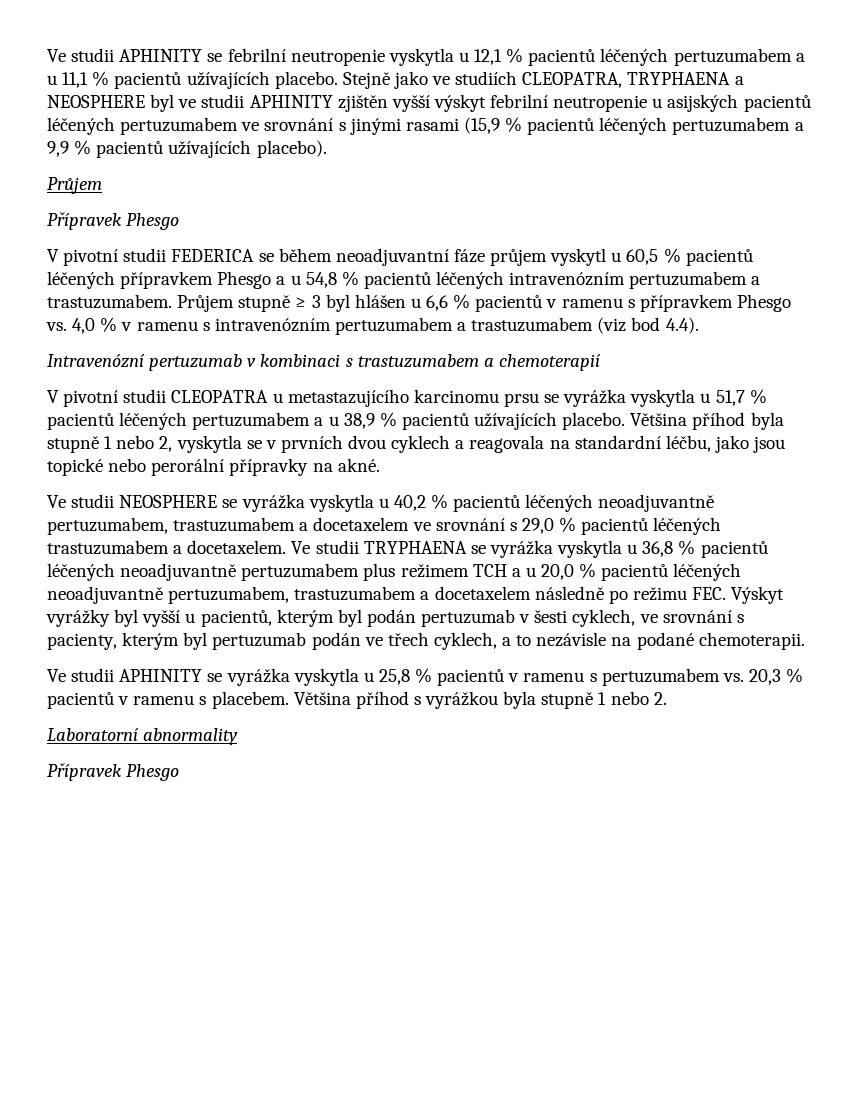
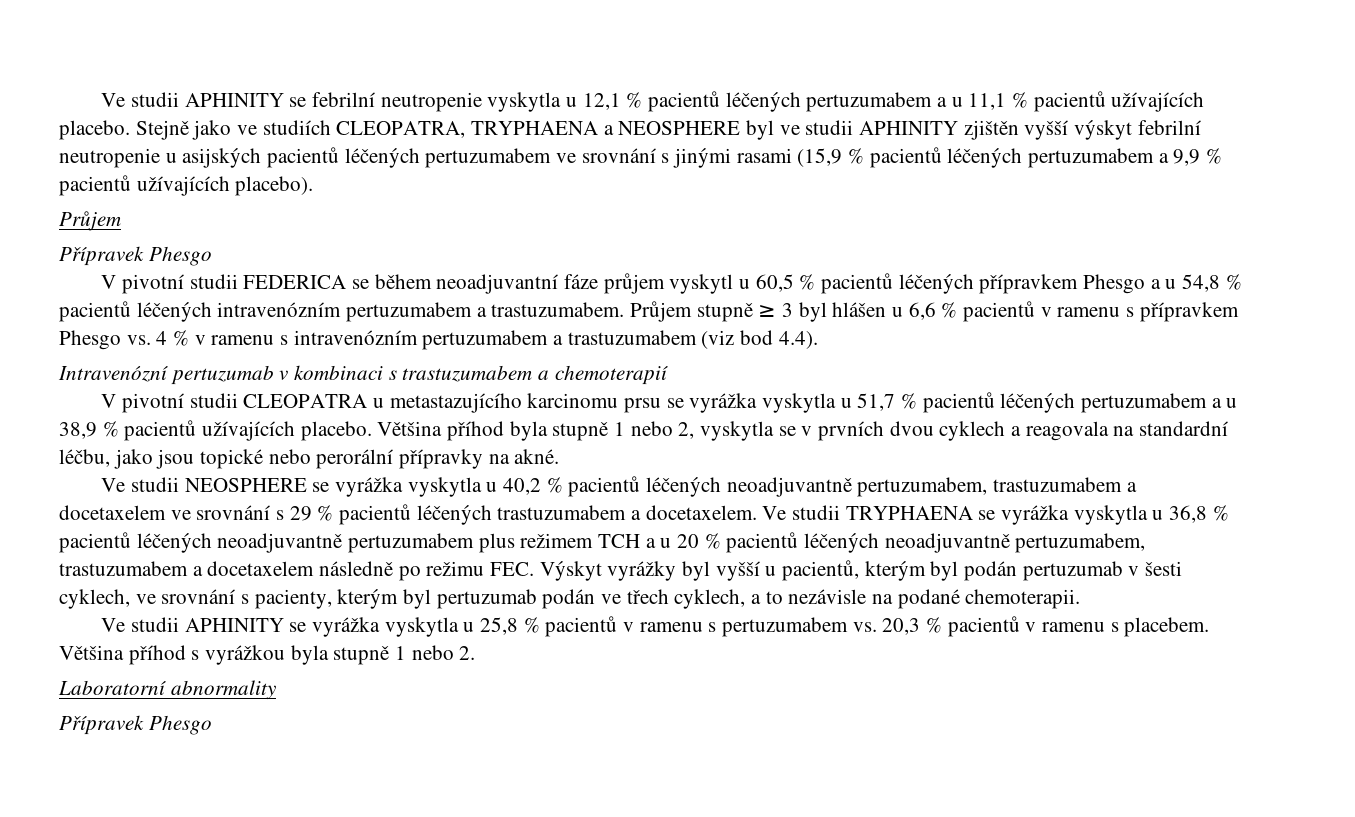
[72,318,96,334] 4,0 -> [156,331,168,345] 4
[521,518,554,534] 29,0 -> [289,506,312,521] 29
[541,564,575,580] 20,0 -> [677,534,700,548] 20

